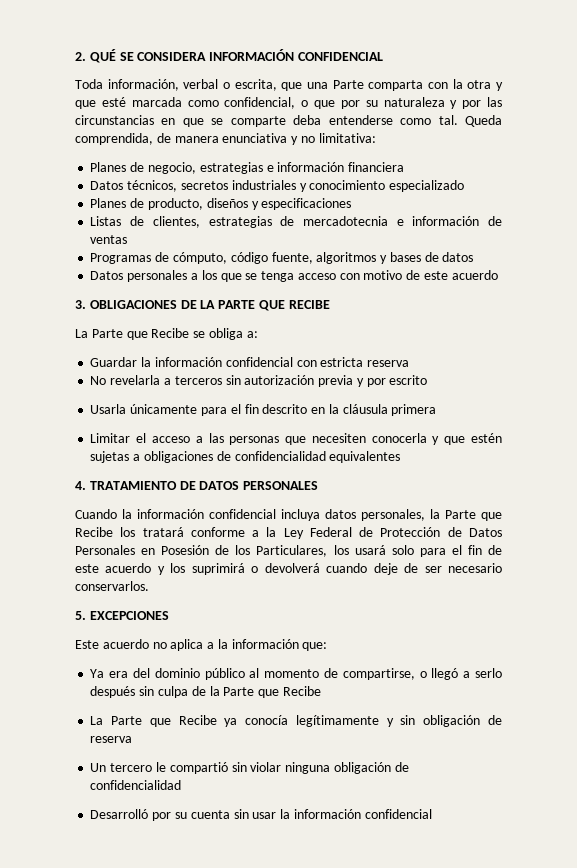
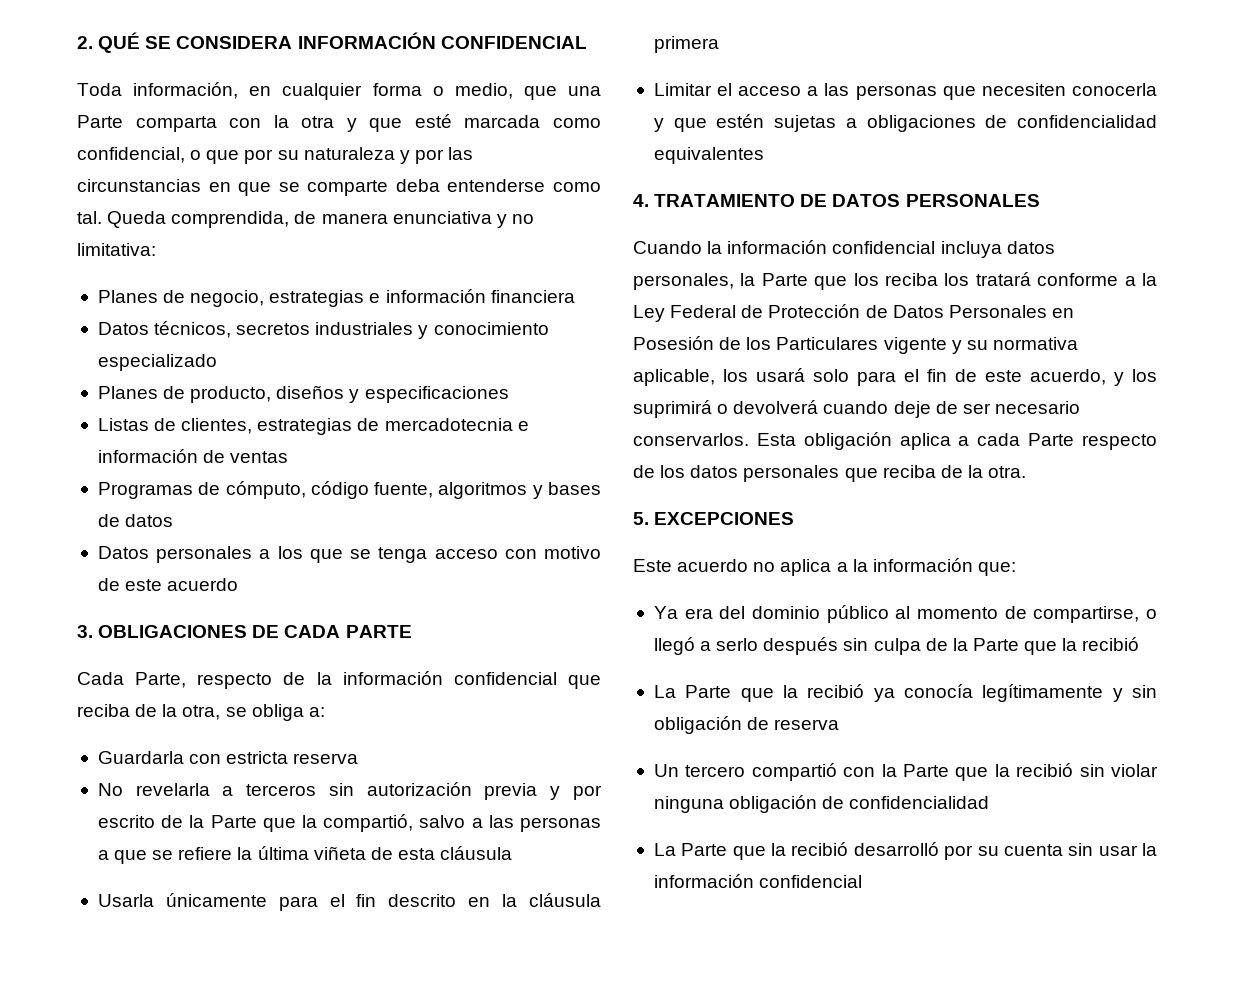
[183,79,277,91] verbal o escrita, -> [249,83,513,100] en cualquier forma o medio,
[200,300,216,309] LA -> [284,625,341,638] CADA
[258,300,330,311] [75,328,190,340] QUE RECIBE // La Parte que Recibe -> [77,671,601,689] [77,704,221,720] // Cada Parte, respecto de la información confidencial que reciba de la otra,
[90,357,293,367] Guardar la información confidencial -> [97,751,184,764] Guardarla
(428, 380) none -> [161,814,601,832] [97,846,513,864] de la Parte que la compartió, salvo a las personas a que se refiere la última viñeta de esta cláusula
[75,527,113,537] Recibe -> [853,273,938,286] los reciba
[256,545,328,557] Particulares, -> [776,337,1078,354] [633,369,715,386] Particulares vigente y su normativa aplicable,
[105,563,152,573] acuerdo -> [1030,369,1106,385] acuerdo,
(149, 586) none -> [756,432,1157,450] [633,465,1027,482] Esta obligación aplica a cada Parte respecto de los datos personales que reciba de la otra.
[282,686,321,696] [90,715,217,727] Recibe // La Parte que Recibe -> [1062,637,1140,651] [653,684,865,702] la recibió // La Parte que la recibió
[155,762,228,774] le compartió -> [751,763,1074,781] compartió con la Parte que la recibió
[90,809,149,819] Desarrolló -> [653,842,939,860] La Parte que la recibió desarrolló

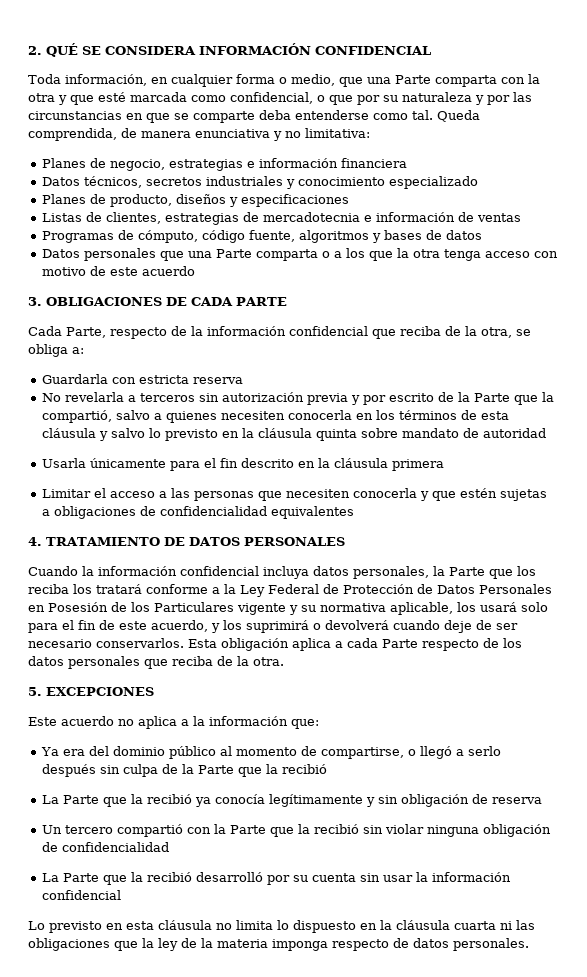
(253, 554) none -> [160,249,331,261] que una Parte comparta o
[350,549,372,559] se -> [397,248,441,258] la otra
[488,815,601,832] [97,846,513,864] las personas a que se refiere la última viñeta de esta cláusula -> [166,410,510,423] [42,428,547,441] quienes necesiten conocerla en los términos de esta cláusula y salvo lo previsto en la cláusula quinta sobre mandato de autoridad
(863, 881) none -> [28,920,535,933] [28,938,529,951] // Lo previsto en esta cláusula no limita lo dispuesto en la cláusula cuarta ni las obligaciones que la ley de la materia imponga respecto de datos personales.

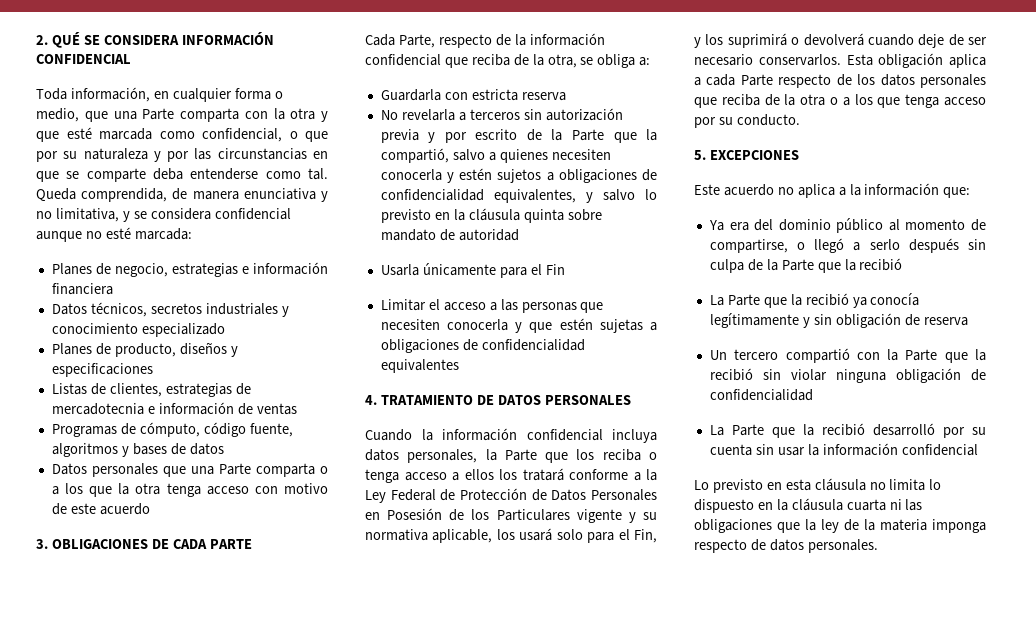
[305,128,370,138] limitativa: -> [55,208,291,222] [36,227,192,242] limitativa, y se considera confidencial aunque no esté marcada:
[356,410,510,420] [42,428,97,438] en los términos de esta cláusula -> [447,168,657,183] [380,189,576,203] y estén sujetos a obligaciones de confidencialidad equivalentes,
[220,458,445,471] fin descrito en la cláusula primera -> [545,264,565,275] Fin
(69, 589) none -> [649,452,657,460] [365,469,494,483] o tenga acceso a ellos
[78,620,208,632] fin de este acuerdo, -> [634,529,658,543] Fin,
[253,657,284,666] otra. -> [800,94,986,108] [694,114,800,128] otra o a los que tenga acceso por su conducto.

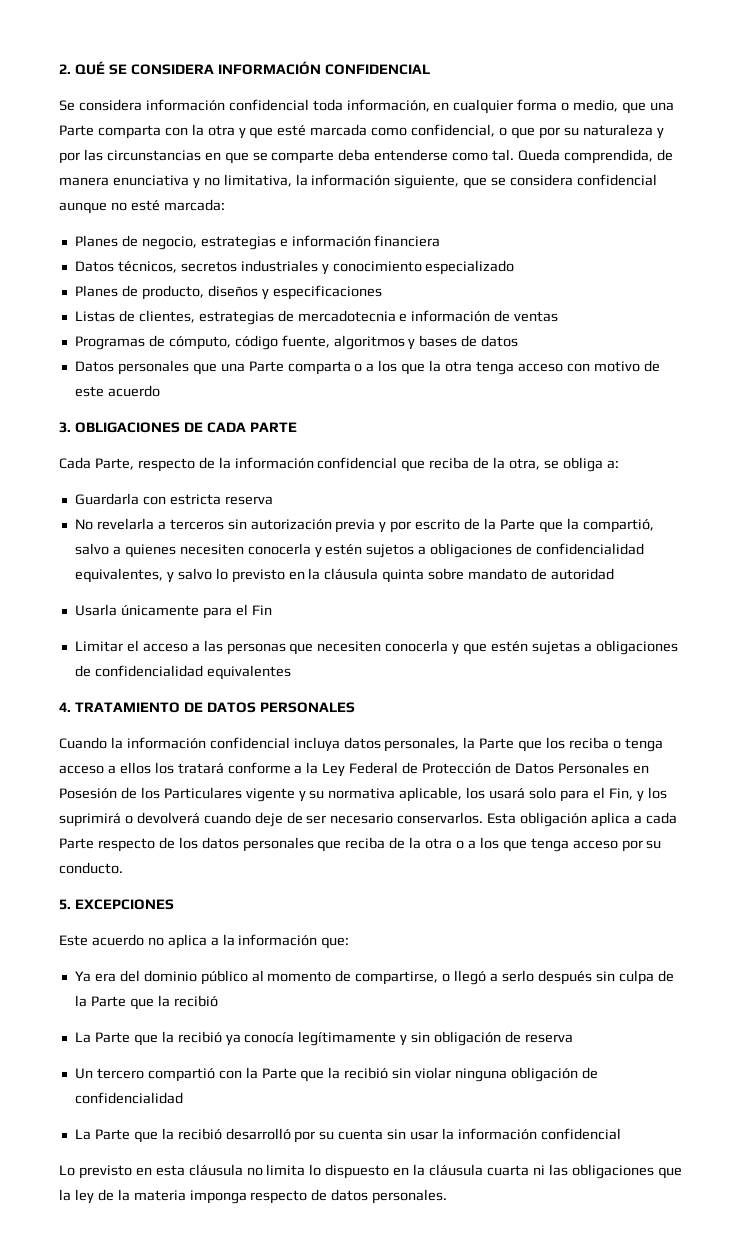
[36,88,67,100] Toda -> [59,99,343,111] Se considera información confidencial toda
[122,211,130,222] y -> [295,174,488,189] la información siguiente, que

